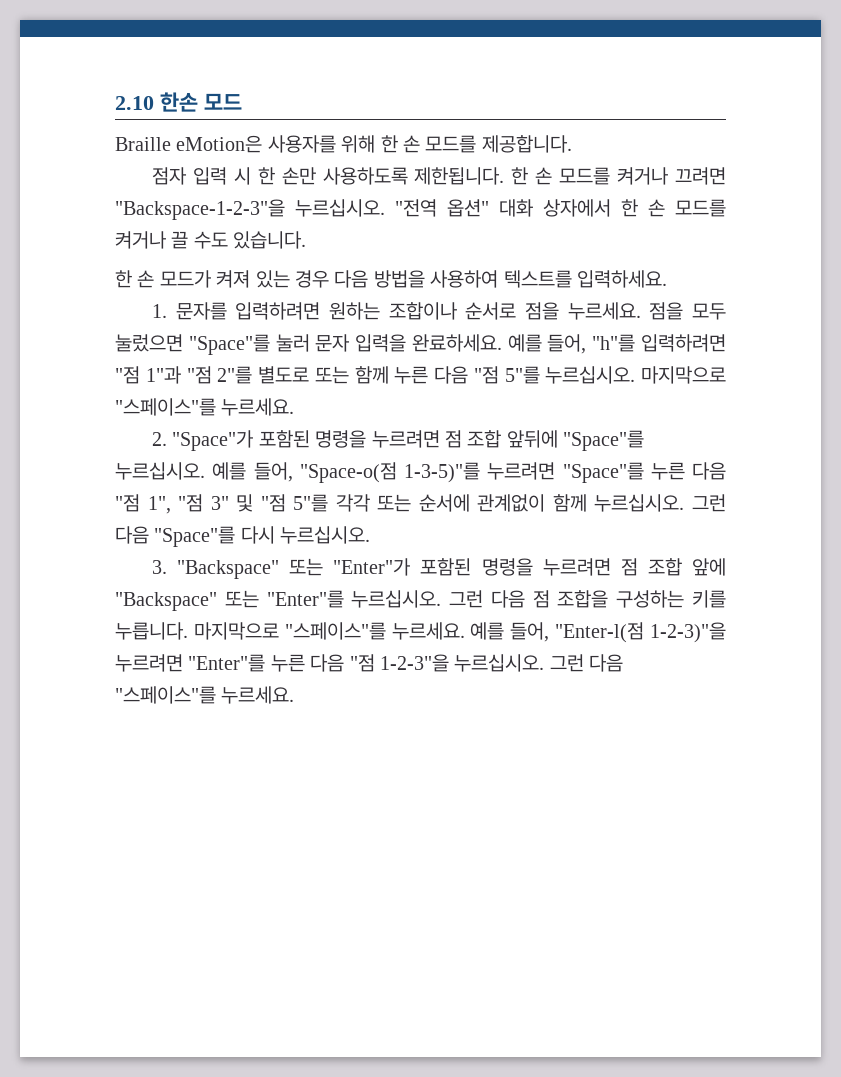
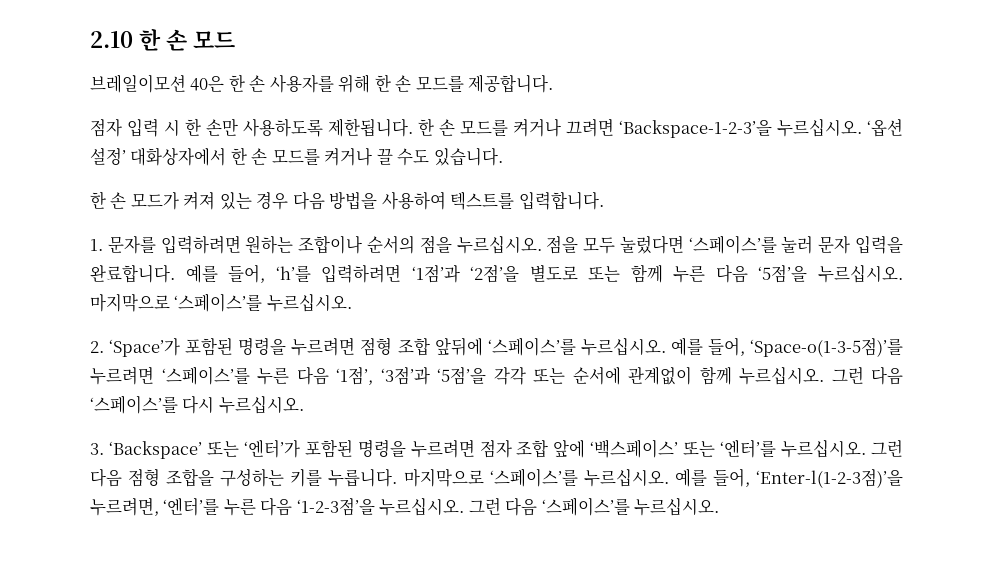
[160,92,198,112] 한손 -> [139,29,187,51] 한 손
[115,135,263,153] Braille eMotion은 -> [90,74,266,93] 브레일이모션 40은 한 손
[115,199,611,220] "Backspace-1-2-3"을 누르십시오. "전역 옵션" 대화 상자에서 -> [619,119,903,138] [90,147,227,166] ‘Backspace-1-2-3’을 누르십시오. ‘옵션 설정’ 대화상자에서
[577,270,667,288] 입력하세요. -> [518,191,604,210] 입력합니다.
[465,302,726,320] [115,334,270,355] 순서로 점을 누르세요. 점을 모두 눌렀으면 "Space"를 -> [366,235,777,254] 순서의 점을 누르십시오. 점을 모두 눌렀다면 ‘스페이스’를
[411,334,726,354] [115,366,253,384] 완료하세요. 예를 들어, "h"를 입력하려면 "점 1"과 "점 2"를 -> [90,264,520,283] 완료합니다. 예를 들어, ‘h’를 입력하려면 ‘1점’과 ‘2점’을
[473,366,726,384] [115,398,295,416] "점 5"를 누르십시오. 마지막으로 "스페이스"를 누르세요. -> [758,265,904,283] [90,293,352,312] ‘5점’을 누르십시오. 마지막으로 ‘스페이스’를 누르십시오.
[172,430,463,451] "Space"가 포함된 명령을 누르려면 점 -> [109,337,393,357] ‘Space’가 포함된 명령을 누르려면 점형
[563,430,645,451] [115,462,726,483] [115,494,329,514] "Space"를 누르십시오. 예를 들어, "Space-o(점 1-3-5)"를 누르려면 "Space"를 누른 다음 "점 1", "점 3" 및 "점 5"를 -> [487,337,904,357] [90,366,486,385] ‘스페이스’를 누르십시오. 예를 들어, ‘Space-o(1-3-5점)’를 누르려면 ‘스페이스’를 누른 다음 ‘1점’, ‘3점’과 ‘5점’을
[154,526,236,547] "Space"를 -> [90,395,178,414] ‘스페이스’를
[177,558,638,579] "Backspace" 또는 "Enter"가 포함된 명령을 누르려면 점 -> [108,439,512,459] ‘Backspace’ 또는 ‘엔터’가 포함된 명령을 누르려면 점자
[115,590,550,611] "Backspace" 또는 "Enter"를 누르십시오. 그런 다음 점 -> [590,439,904,458] [90,468,161,487] ‘백스페이스’ 또는 ‘엔터’를 누르십시오. 그런 다음 점형
[284,622,726,643] [115,654,624,672] [115,686,295,704] "스페이스"를 누르세요. 예를 들어, "Enter-l(점 1-2-3)"을 누르려면 "Enter"를 누른 다음 "점 1-2-3"을 누르십시오. 그런 다음 "스페이스"를 누르세요. -> [489,468,904,488] [90,497,720,516] ‘스페이스’를 누르십시오. 예를 들어, ‘Enter-l(1-2-3점)’을 누르려면, ‘엔터’를 누른 다음 ‘1-2-3점’을 누르십시오. 그런 다음 ‘스페이스’를 누르십시오.

